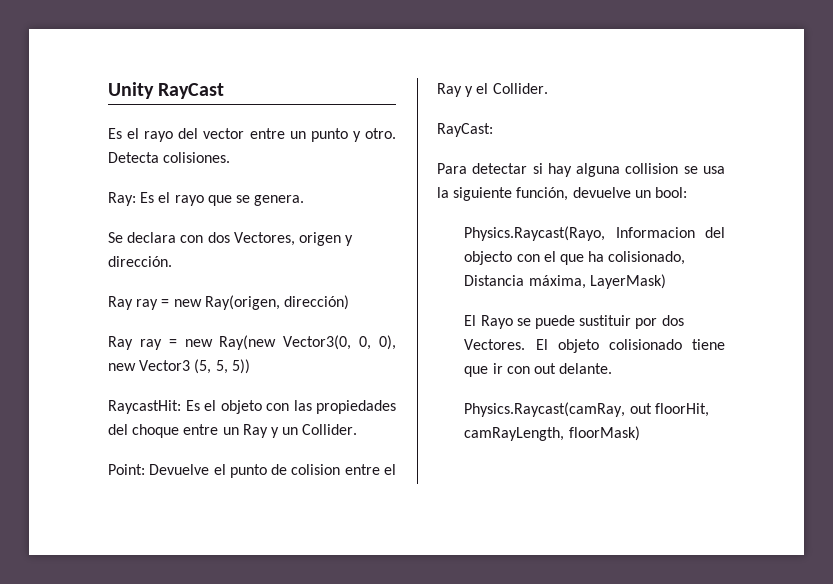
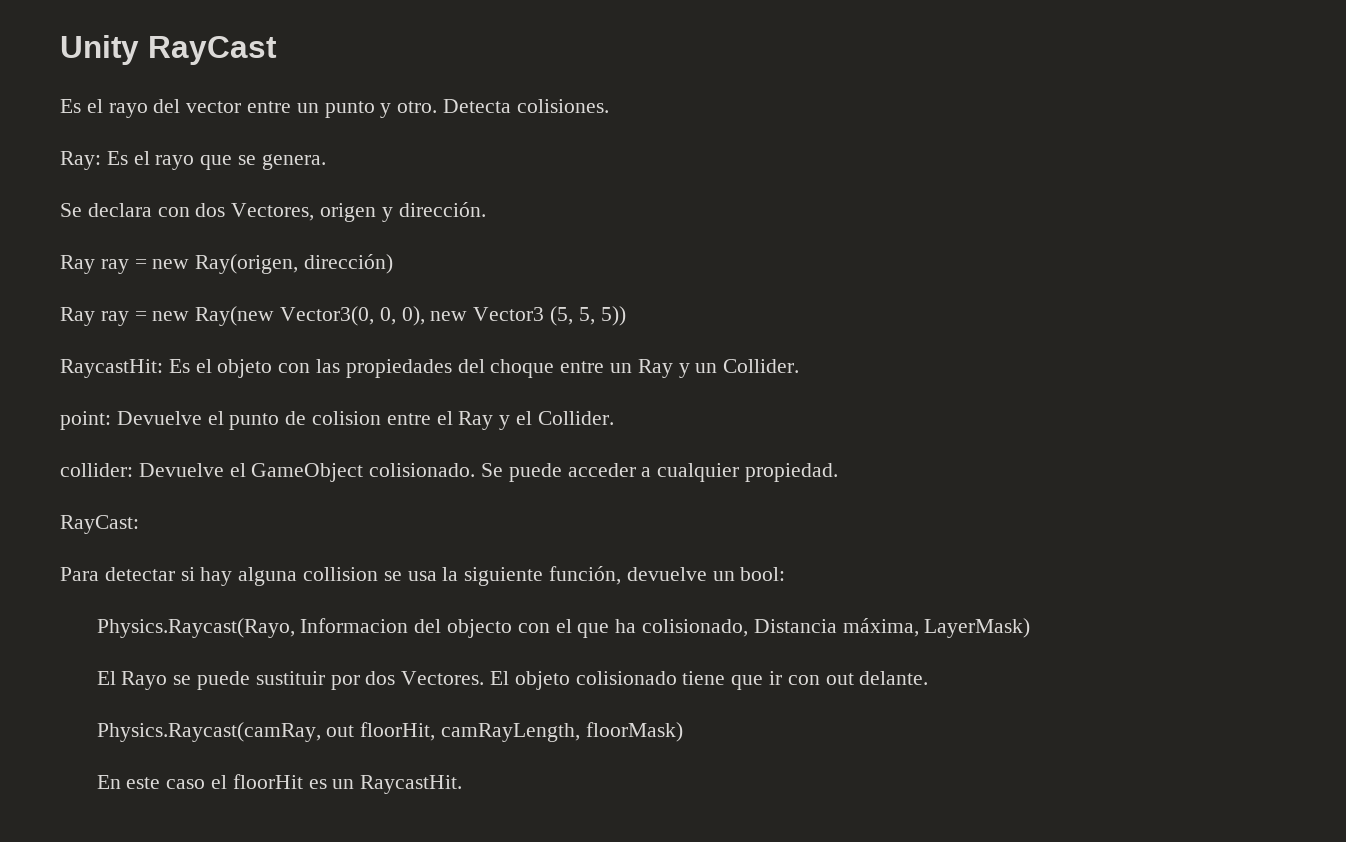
[108,464,145,475] Point: -> [60,411,111,430] point:
(548, 88) none -> [60,463,839,482] // collider: Devuelve el GameObject colisionado. Se puede acceder a cualquier propiedad.
(640, 433) none -> [96,774,463,794] // En este caso el floorHit es un RaycastHit.

